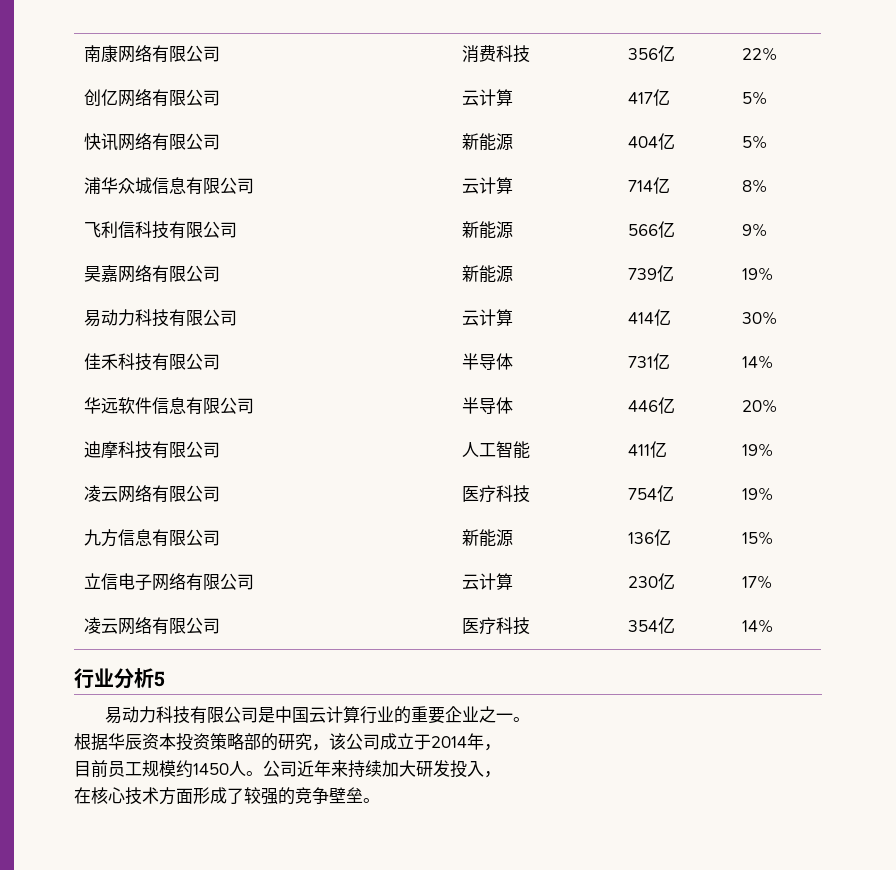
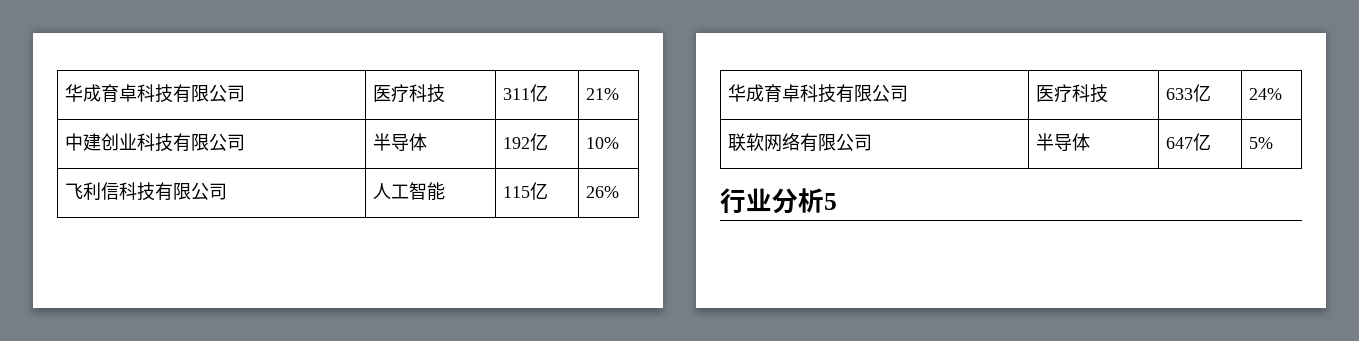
[83,45,220,63] [461,45,530,63] [627,45,675,62] [741,47,778,61] [83,89,220,107] [461,89,513,106] [627,89,670,106] [741,91,768,105] [83,133,220,151] [461,133,513,151] [627,133,675,150] [741,135,768,149] [83,177,254,195] [461,177,513,194] [627,177,670,194] [741,179,768,193] [83,221,237,239] [461,221,513,239] [627,221,675,238] [741,223,768,237] [83,265,220,283] [461,265,513,283] [627,265,674,282] [741,267,774,281] [83,309,237,327] [461,309,513,326] [627,309,671,326] [741,311,778,325] [83,353,118,370] 南康网络有限公司 | 消费科技 | 356亿 | 22% // 创亿网络有限公司 | 云计算 | 417亿 | 5% // 快讯网络有限公司 | 新能源 | 404亿 | 5% // 浦华众城信息有限公司 | 云计算 | 714亿 | 8% // 飞利信科技有限公司 | 新能源 | 566亿 | 9% // 昊嘉网络有限公司 | 新能源 | 739亿 | 19% // 易动力科技有限公司 | 云计算 | 414亿 | 30% // 佳禾 -> [64,84,245,103] [372,84,445,103] [502,84,548,102] [585,88,619,100] [64,133,137,151] 华成育卓科技有限公司 | 医疗科技 | 311亿 | 21% // 中建创业
[627,353,670,370] [741,355,774,369] [83,397,254,415] [461,397,513,414] [627,397,675,414] [741,399,778,413] [83,441,118,458] 731亿 | 14% // 华远软件信息有限公司 | 半导体 | 446亿 | 20% // 迪摩 -> [502,133,548,151] [585,137,619,149] [64,182,119,200] 192亿 | 10% // 飞利信
[627,441,667,458] [741,443,774,457] [83,485,220,503] [461,485,530,503] [627,485,674,502] [741,487,774,501] [83,529,220,547] [461,529,513,547] [627,529,671,546] [741,531,774,545] [83,573,254,591] [461,573,513,590] [627,573,675,590] [741,575,773,589] [83,617,220,635] [461,617,530,635] [627,617,675,634] [741,619,774,633] [74,668,165,689] [105,706,531,724] [74,733,501,751] [74,760,501,778] [74,787,380,805] 411亿 | 19% // 凌云网络有限公司 | 医疗科技 | 754亿 | 19% // 九方信息有限公司 | 新能源 | 136亿 | 15% // 立信电子网络有限公司 | 云计算 | 230亿 | 17% // 凌云网络有限公司 | 医疗科技 | 354亿 | 14% // 行业分析5 // 易动力科技有限公司是中国云计算行业的重要企业之一。 // 根据华辰资本投资策略部的研究，该公司成立于2014年， // 目前员工规模约1450人。公司近年来持续加大研发投入， // 在核心技术方面形成了较强的竞争壁垒。 -> [502,182,548,200] [585,186,619,198] [727,84,908,103] [1035,84,1108,103] [1165,84,1211,102] [1248,88,1282,100] [727,133,872,152] [1035,133,1090,151] [1165,133,1211,151] [1248,137,1273,149] [720,188,837,214] 115亿 | 26% // 华成育卓科技有限公司 | 医疗科技 | 633亿 | 24% // 联软网络有限公司 | 半导体 | 647亿 | 5% // 行业分析5

